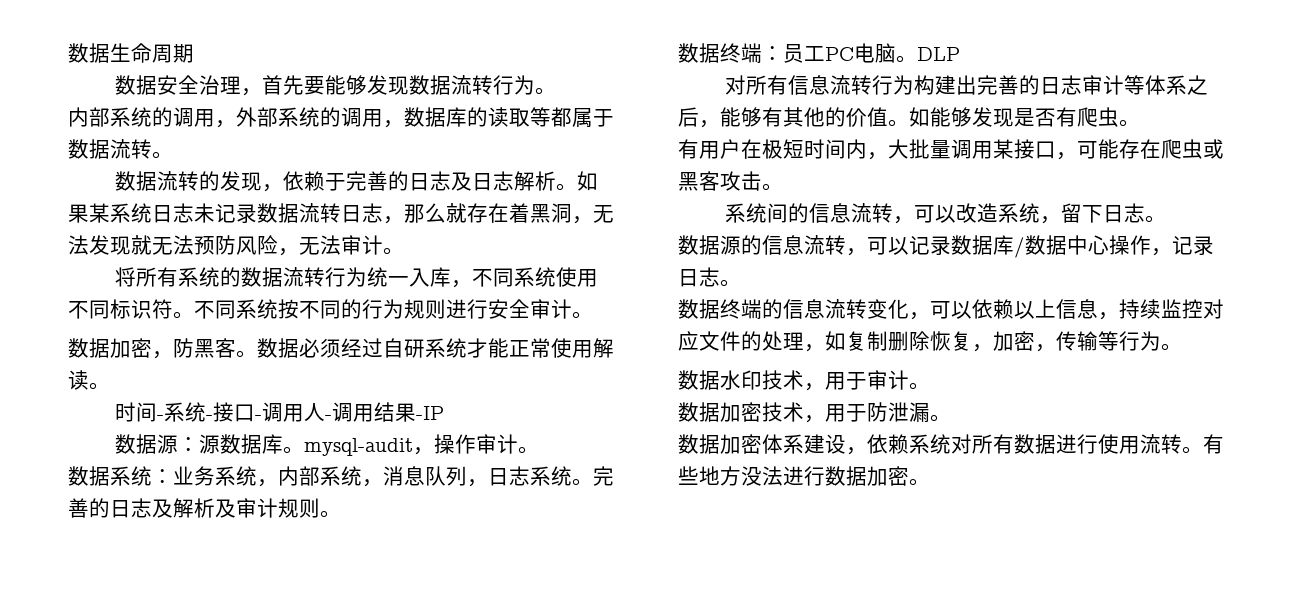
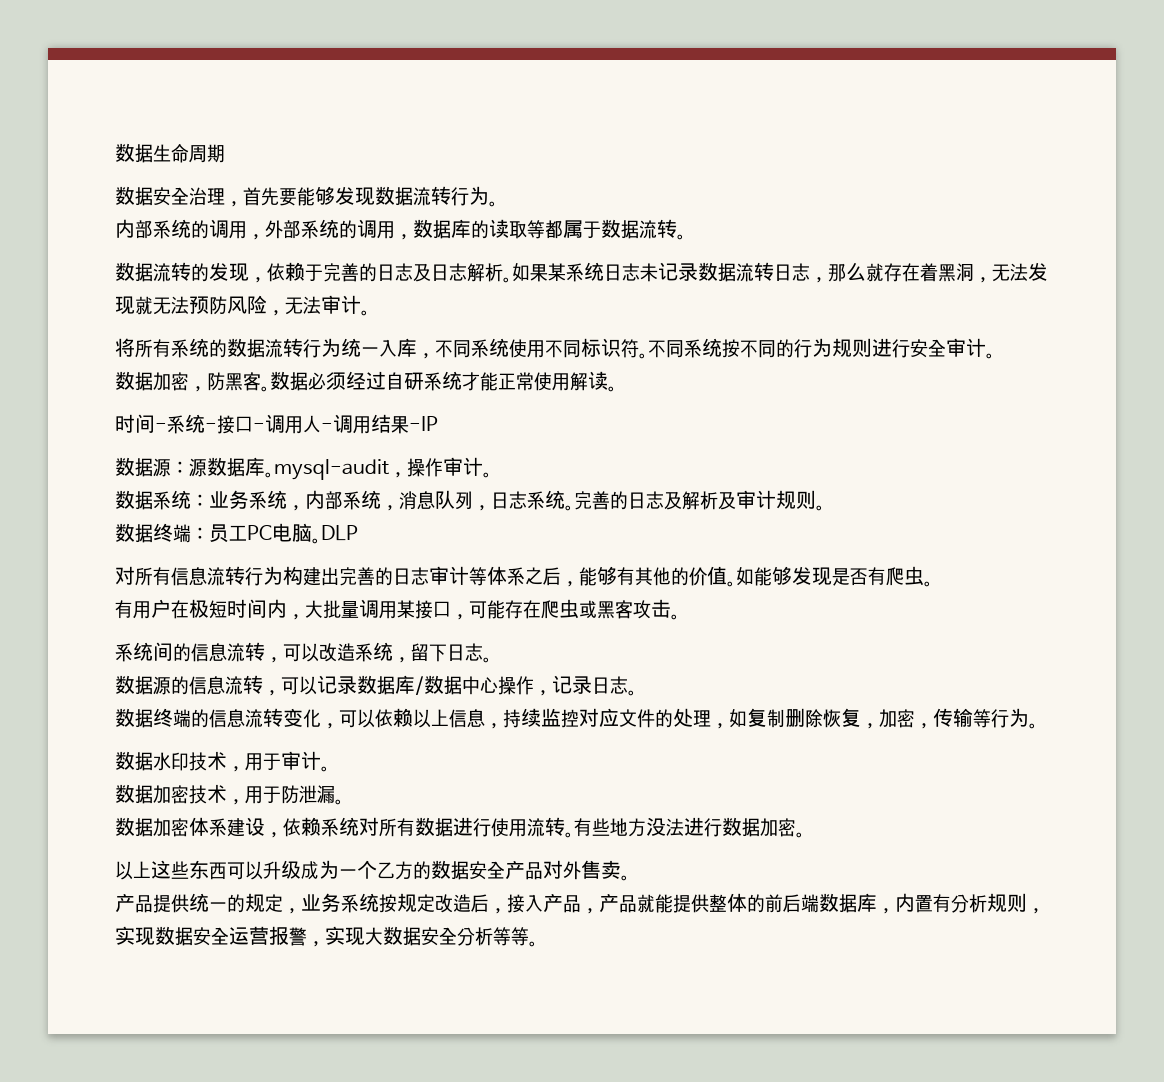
(930, 482) none -> [115,860,630,881] [115,893,1045,914] [115,926,538,947] // 以上这些东西可以升级成为一个乙方的数据安全产品对外售卖。 // 产品提供统一的规定，业务系统按规定改造后，接入产品，产品就能提供整体的前后端数据库，内置有分析规则，实现数据安全运营报警，实现大数据安全分析等等。

